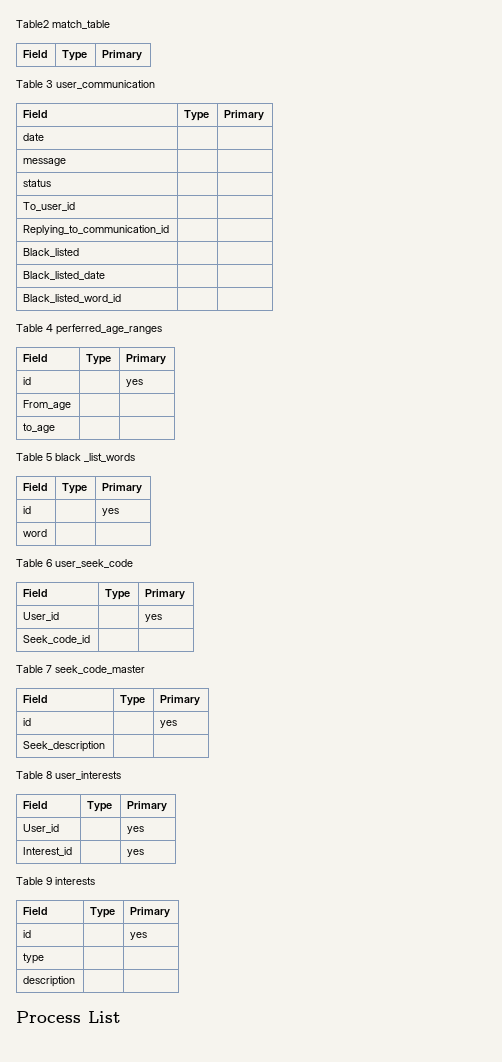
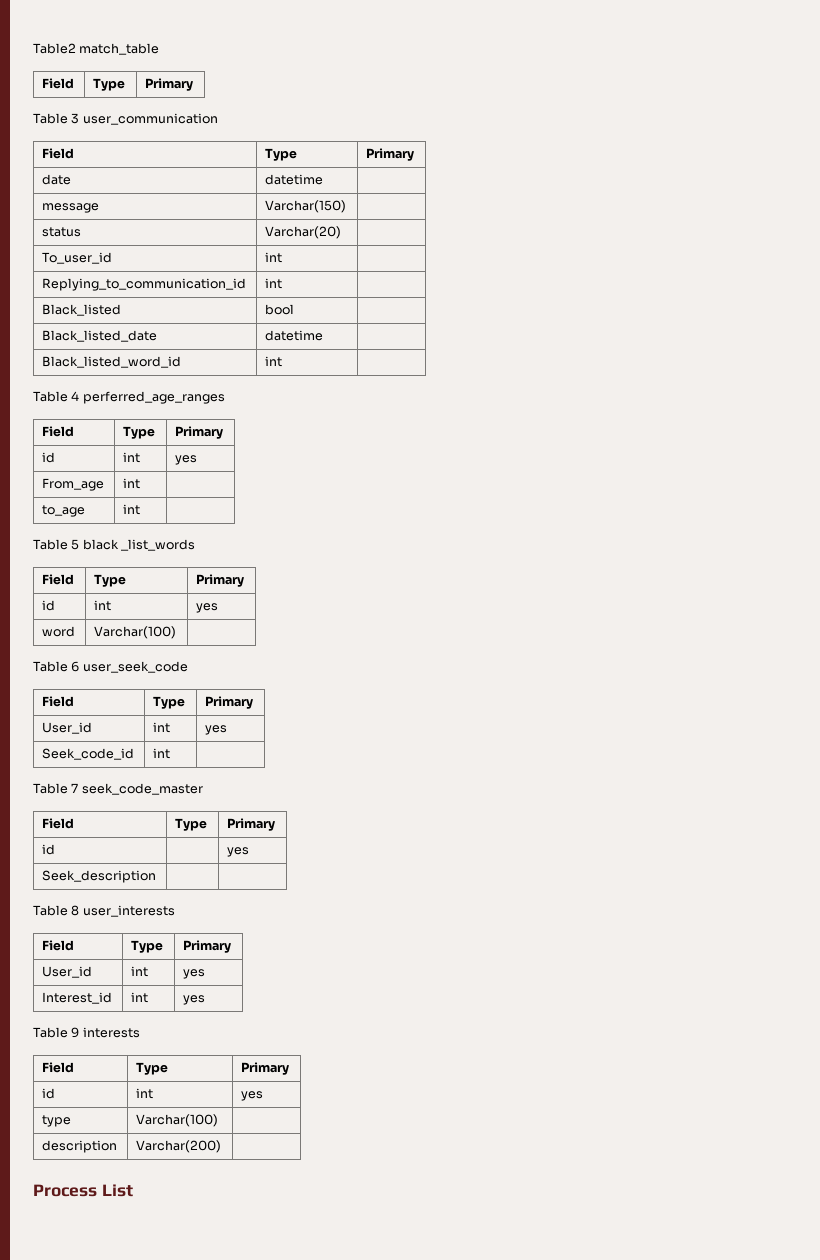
(45, 137) none -> [265,174,324,185] datetime
(67, 162) none -> [265,200,347,213] Varchar(150)
(52, 183) none -> [265,226,342,239] Varchar(20)
(76, 206) none -> [265,252,283,263] int
(170, 230) none -> [265,278,283,289] int
(80, 252) none -> [265,304,295,315] bool
(106, 275) none -> [265,330,324,341] datetime
(122, 298) none -> [265,356,283,367] int
(32, 381) none -> [123,452,141,463] int
(72, 405) none -> [123,478,141,489] int
(56, 428) none -> [123,504,141,515] int
(32, 510) none -> [94,600,112,611] int
(48, 533) none -> [94,626,177,639] Varchar(100)
(60, 616) none -> [153,722,171,733] int
(91, 639) none -> [153,748,171,759] int
(60, 828) none -> [131,966,149,977] int
(73, 851) none -> [131,992,149,1003] int
(32, 934) none -> [136,1088,154,1099] int
(45, 958) none -> [136,1114,219,1127] Varchar(100)
(76, 981) none -> [136,1140,222,1153] Varchar(200)

